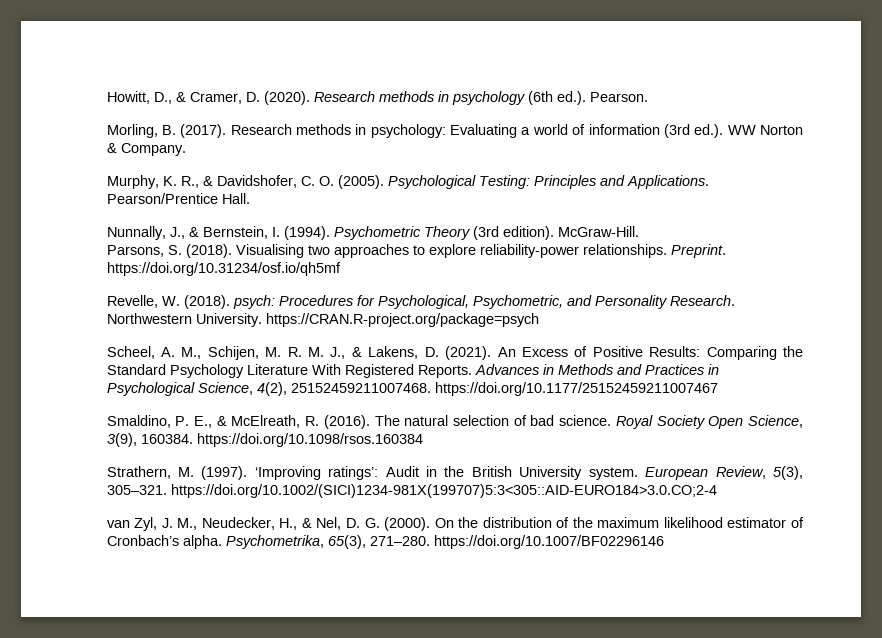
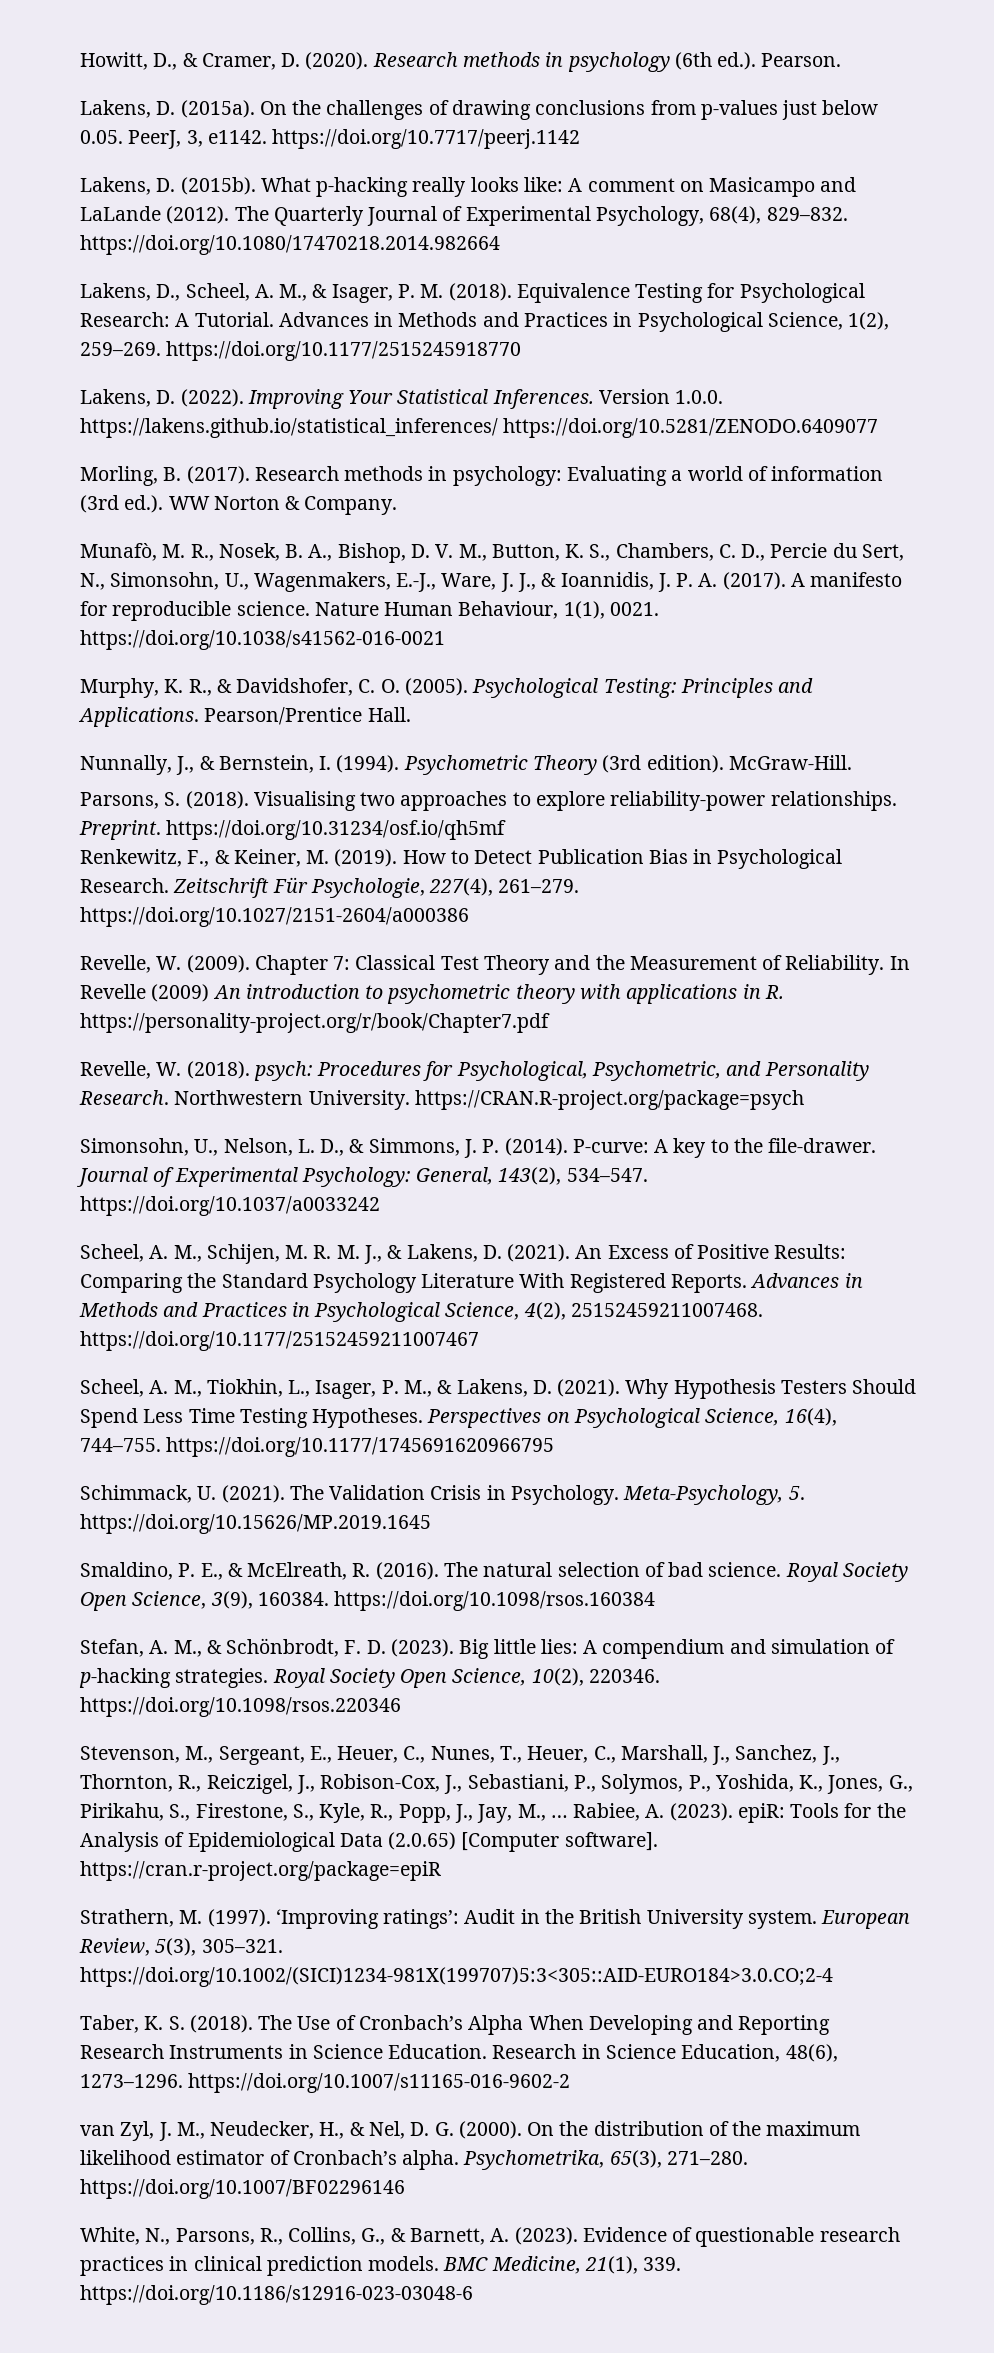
(648, 97) none -> [80,100,879,120] [80,129,581,149] [80,177,857,197] [80,206,848,226] [80,235,501,255] [80,283,865,303] [80,312,890,332] [80,341,522,361] [80,389,724,409] [80,418,879,438] // Lakens, D. (2015a). On the challenges of drawing conclusions from p-values just below 0.05. PeerJ, 3, e1142. https://doi.org/10.7717/peerj.1142 // Lakens, D. (2015b). What p-hacking really looks like: A comment on Masicampo and LaLande (2012). The Quarterly Journal of Experimental Psychology, 68(4), 829–832. https://doi.org/10.1080/17470218.2014.982664 // Lakens, D., Scheel, A. M., & Isager, P. M. (2018). Equivalence Testing for Psychological Research: A Tutorial. Advances in Methods and Practices in Psychological Science, 1(2), 259–269. https://doi.org/10.1177/2515245918770 // Lakens, D. (2022). Improving Your Statistical Inferences. Version 1.0.0. https://lakens.github.io/statistical_inferences/ https://doi.org/10.5281/ZENODO.6409077
(186, 149) none -> [80,543,904,563] [80,572,903,592] [80,601,660,621] [80,630,446,650] // Munafò, M. R., Nosek, B. A., Bishop, D. V. M., Button, K. S., Chambers, C. D., Percie du Sert, N., Simonsohn, U., Wagenmakers, E.-J., Ware, J. J., & Ioannidis, J. P. A. (2017). A manifesto for reproducible science. Nature Human Behaviour, 1(1), 0021. https://doi.org/10.1038/s41562-016-0021
(341, 269) none -> [80,849,843,869] [80,877,580,898] [80,907,470,927] [80,955,910,975] [80,984,784,1004] [80,1013,551,1033] // Renkewitz, F., & Keiner, M. (2019). How to Detect Publication Bias in Psychological Research. Zeitschrift Für Psychologie, 227(4), 261–279. https://doi.org/10.1027/2151-2604/a000386 // Revelle, W. (2009). Chapter 7: Classical Test Theory and the Measurement of Reliability. In Revelle (2009) An introduction to psychometric theory with applications in R. https://personality-project.org/r/book/Chapter7.pdf
(539, 320) none -> [80,1138,877,1158] [76,1167,648,1187] [80,1196,381,1216] // Simonsohn, U., Nelson, L. D., & Simmons, J. P. (2014). P-curve: A key to the file-drawer. Journal of Experimental Psychology: General, 143(2), 534–547. https://doi.org/10.1037/a0033242
(718, 389) none -> [80,1379,917,1399] [80,1408,837,1428] [80,1437,555,1457] [80,1485,805,1505] [80,1514,432,1534] // Scheel, A. M., Tiokhin, L., Isager, P. M., & Lakens, D. (2021). Why Hypothesis Testers Should Spend Less Time Testing Hypotheses. Perspectives on Psychological Science, 16(4), 744–755. https://doi.org/10.1177/1745691620966795 // Schimmack, U. (2021). The Validation Crisis in Psychology. Meta-Psychology, 5. https://doi.org/10.15626/MP.2019.1645
(423, 440) none -> [80,1638,896,1659] [79,1668,661,1688] [80,1697,402,1717] [80,1745,840,1765] [80,1774,913,1794] [80,1803,906,1823] [80,1832,658,1852] [80,1861,442,1881] // Stefan, A. M., & Schönbrodt, F. D. (2023). Big little lies: A compendium and simulation of p-hacking strategies. Royal Society Open Science, 10(2), 220346. https://doi.org/10.1098/rsos.220346 // Stevenson, M., Sergeant, E., Heuer, C., Nunes, T., Heuer, C., Marshall, J., Sanchez, J., Thornton, R., Reiczigel, J., Robison-Cox, J., Sebastiani, P., Solymos, P., Yoshida, K., Jones, G., Pirikahu, S., Firestone, S., Kyle, R., Popp, J., Jay, M., … Rabiee, A. (2023). epiR: Tools for the Analysis of Epidemiological Data (2.0.65) [Computer software]. https://cran.r-project.org/package=epiR
(717, 491) none -> [80,2015,831,2035] [80,2044,838,2062] [80,2073,571,2093] // Taber, K. S. (2018). The Use of Cronbach’s Alpha When Developing and Reporting Research Instruments in Science Education. Research in Science Education, 48(6), 1273–1296. https://doi.org/10.1007/s11165-016-9602-2
(664, 542) none -> [80,2227,900,2247] [80,2256,682,2276] [80,2285,474,2305] // White, N., Parsons, R., Collins, G., & Barnett, A. (2023). Evidence of questionable research practices in clinical prediction models. BMC Medicine, 21(1), 339. https://doi.org/10.1186/s12916-023-03048-6

